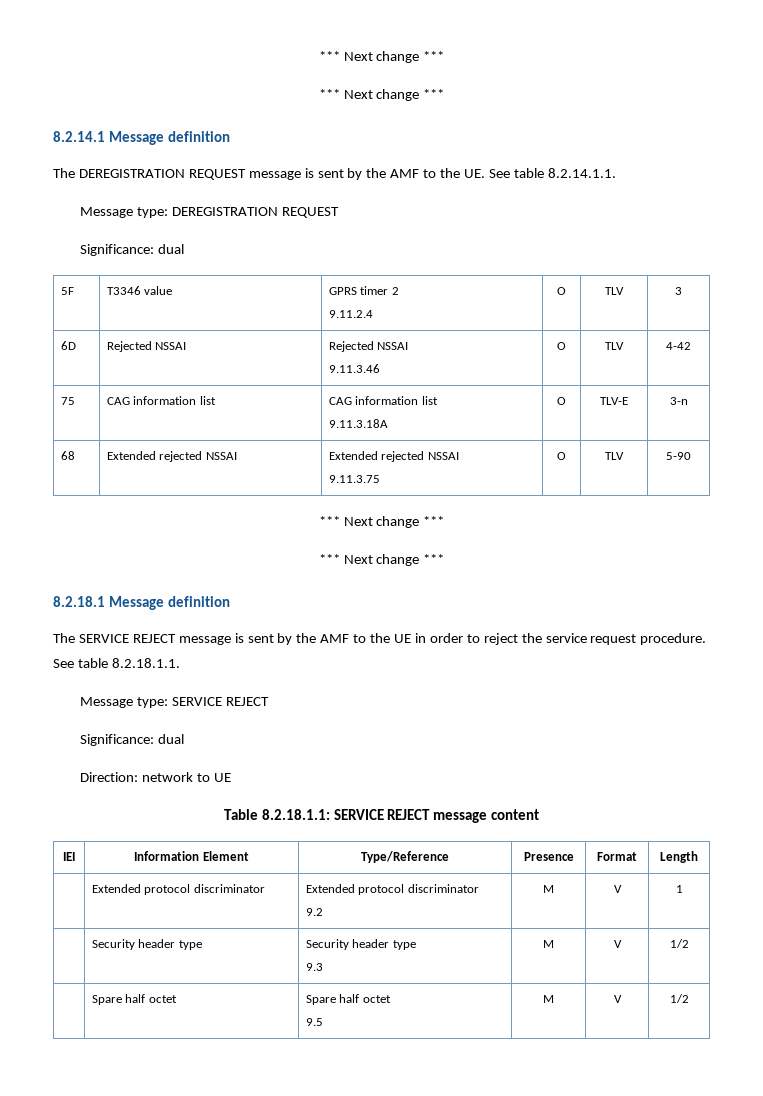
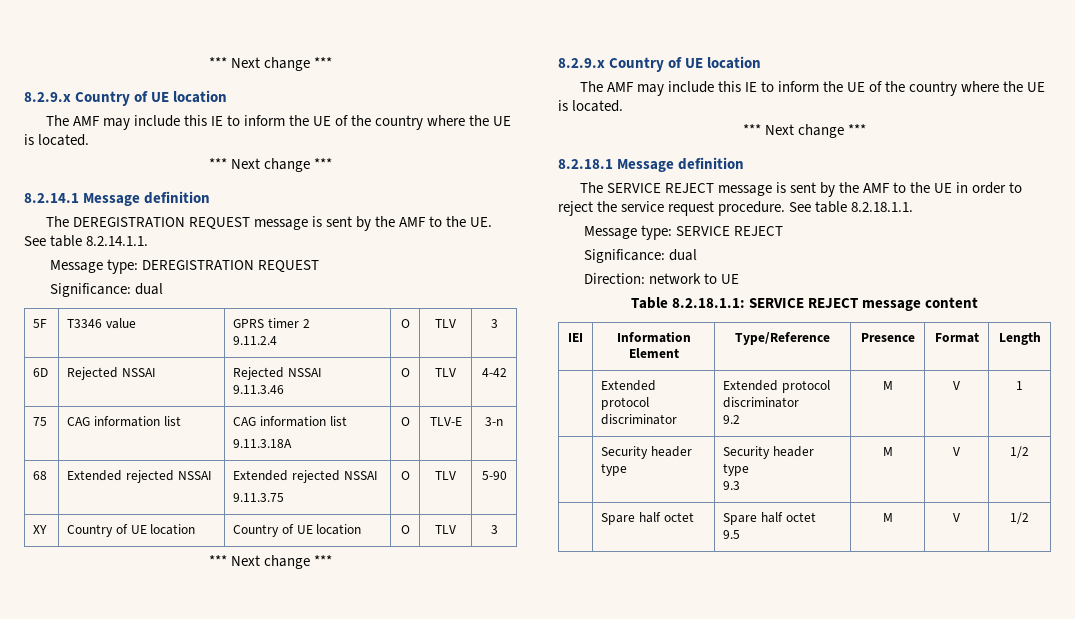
[318,51,445,63] *** Next change *** -> [208,57,333,71] [24,90,228,106] [45,115,512,130] [24,134,90,146] *** Next change *** // 8.2.9.x Country of UE location // The AMF may include this IE to inform the UE of the country where the UE is located.
[318,516,445,528] // *** Next change *** -> [33,525,48,534] [67,524,196,537] [233,524,362,537] [400,525,410,534] [435,525,456,534] [490,525,498,534] [208,555,333,569] [558,56,762,72] [579,81,1046,96] [558,100,624,112] // XY | Country of UE location | Country of UE location | O | TLV | 3 // *** Next change *** // 8.2.9.x Country of UE location // The AMF may include this IE to inform the UE of the country where the UE is located.

